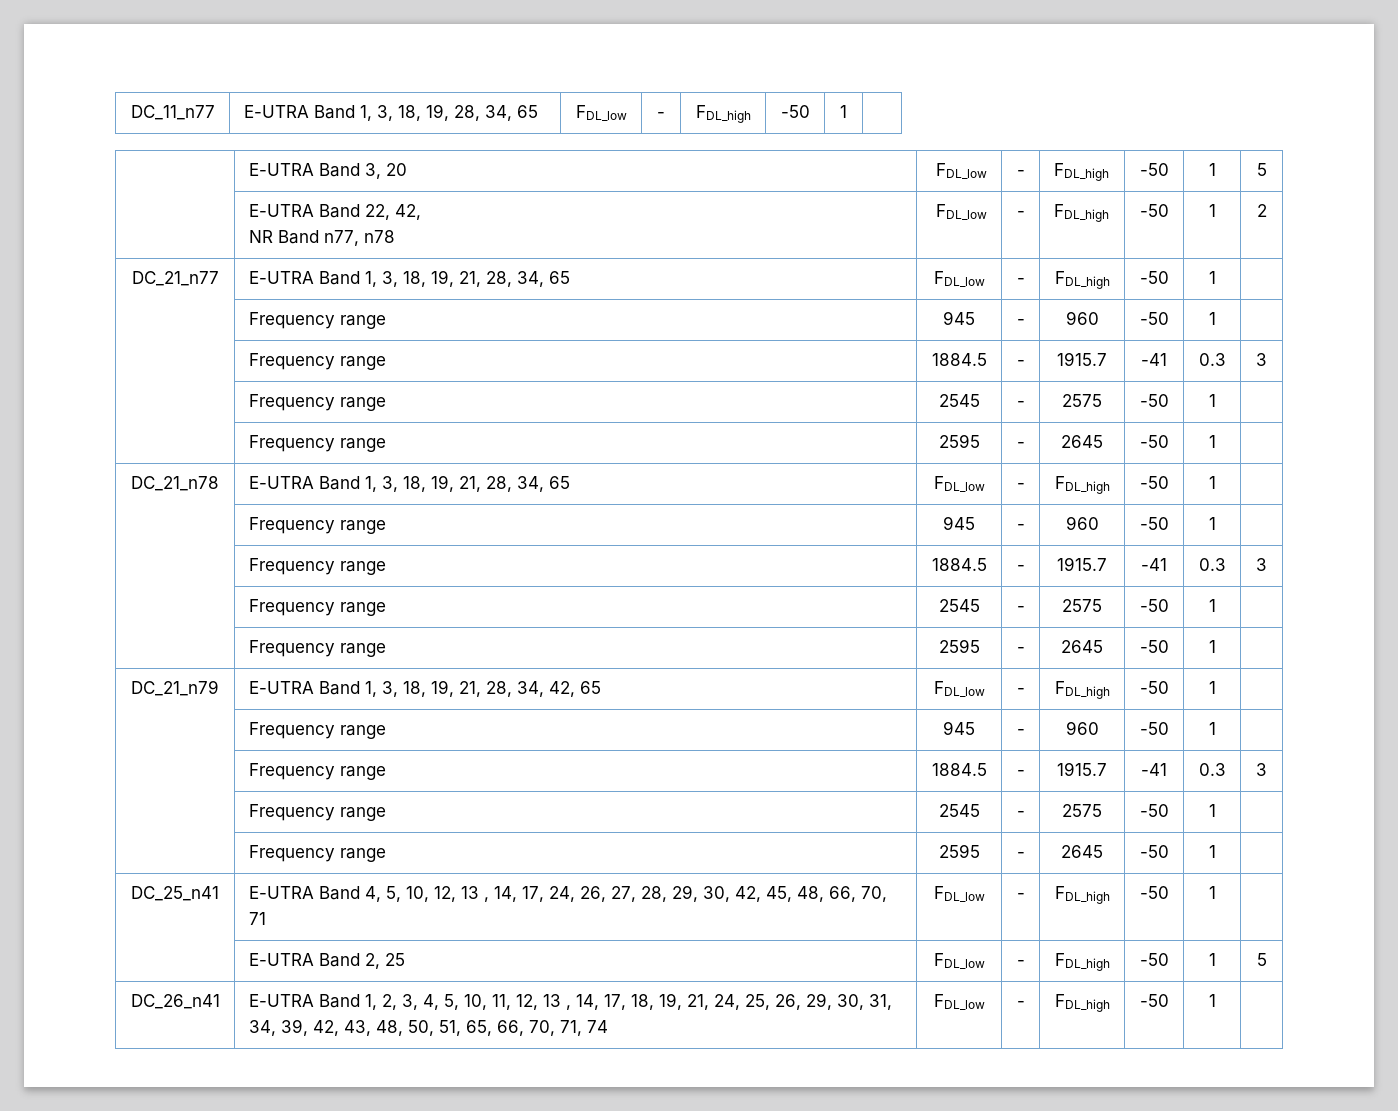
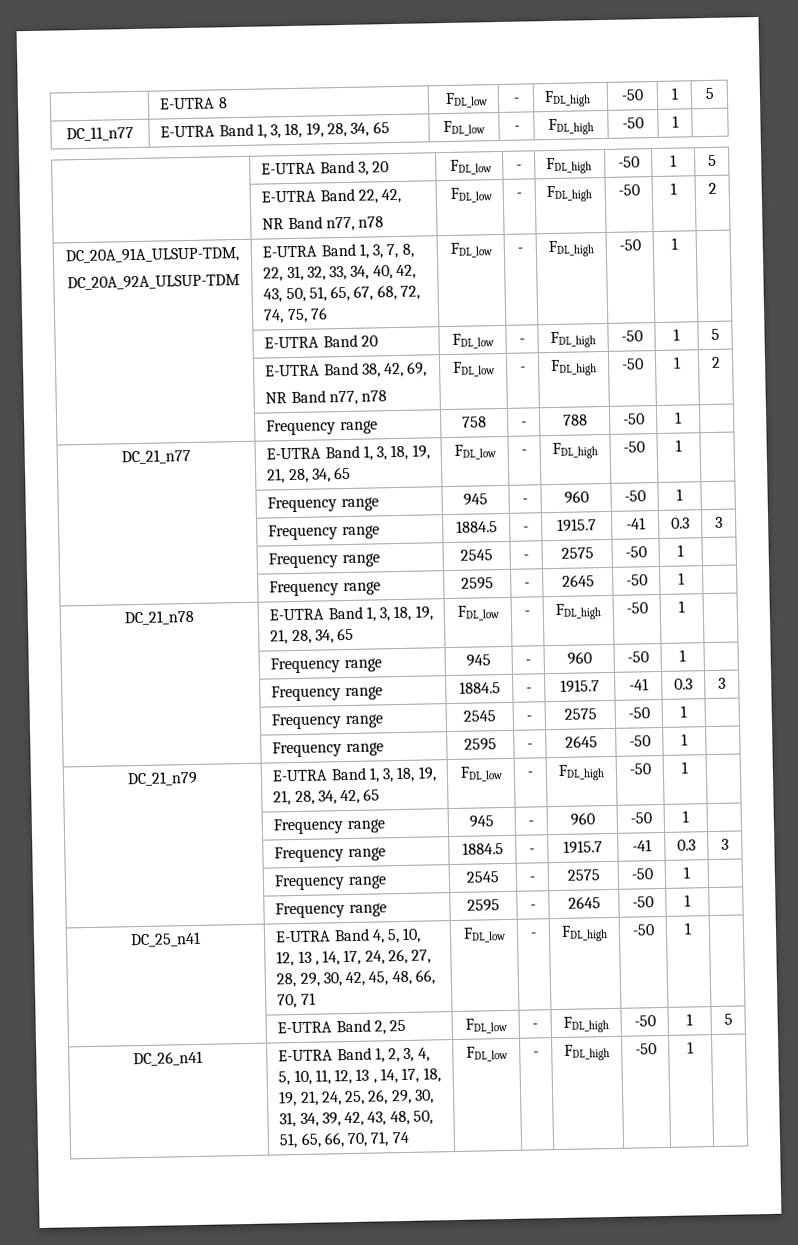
(130, 112) none -> [159,97,228,110] [444,92,488,109] [512,97,520,103] [544,90,592,108] [621,89,644,101] [670,87,679,100] [704,87,715,100] | E-UTRA 8 | FDL_low | - | FDL_high | -50 | 1 | 5 //
(1267, 210) none -> [65,246,240,265] [66,274,240,291] [262,243,414,259] [263,264,417,282] [263,284,421,303] [263,307,328,324] [449,242,493,258] [517,247,523,253] [548,240,595,258] [618,239,641,251] [671,237,678,250] [264,334,378,349] [451,333,494,349] [519,338,525,344] [550,331,596,349] [620,330,643,342] [673,328,680,341] [710,328,720,340] [265,361,428,378] [265,390,388,406] [452,361,495,377] [520,366,526,372] [550,359,597,377] [620,358,644,370] [673,356,681,369] [710,356,721,368] [266,419,378,436] [462,416,487,428] [521,421,527,427] [562,414,588,426] [622,413,645,425] [675,411,682,424] // DC_20A_91A_ULSUP-TDM, // DC_20A_92A_ULSUP-TDM | E-UTRA Band 1, 3, 7, 8, 22, 31, 32, 33, 34, 40, 42, 43, 50, 51, 65, 67, 68, 72, 74, 75, 76 | FDL_low | - | FDL_high | -50 | 1 | // | E-UTRA Band 20 | FDL_low | - | FDL_high | -50 | 1 | 5 // | E-UTRA Band 38, 42, 69, // NR Band n77, n78 | FDL_low | - | FDL_high | -50 | 1 | 2 // | Frequency range | 758 | - | 788 | -50 | 1 |

